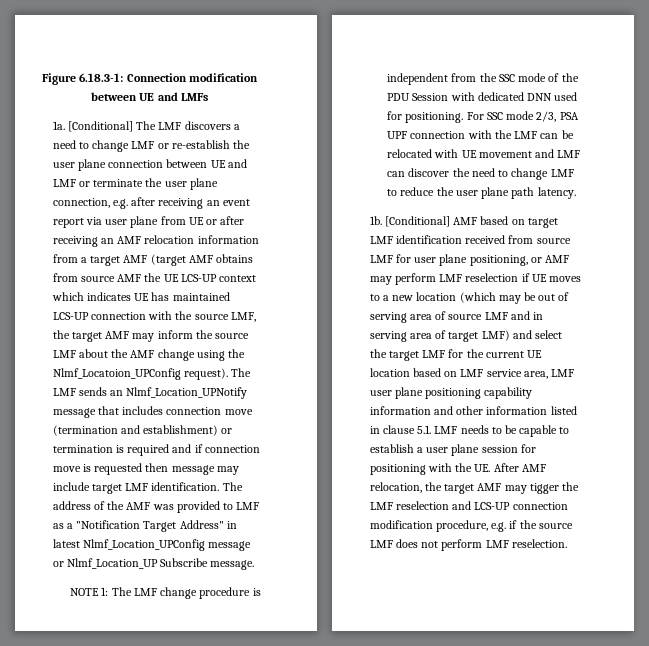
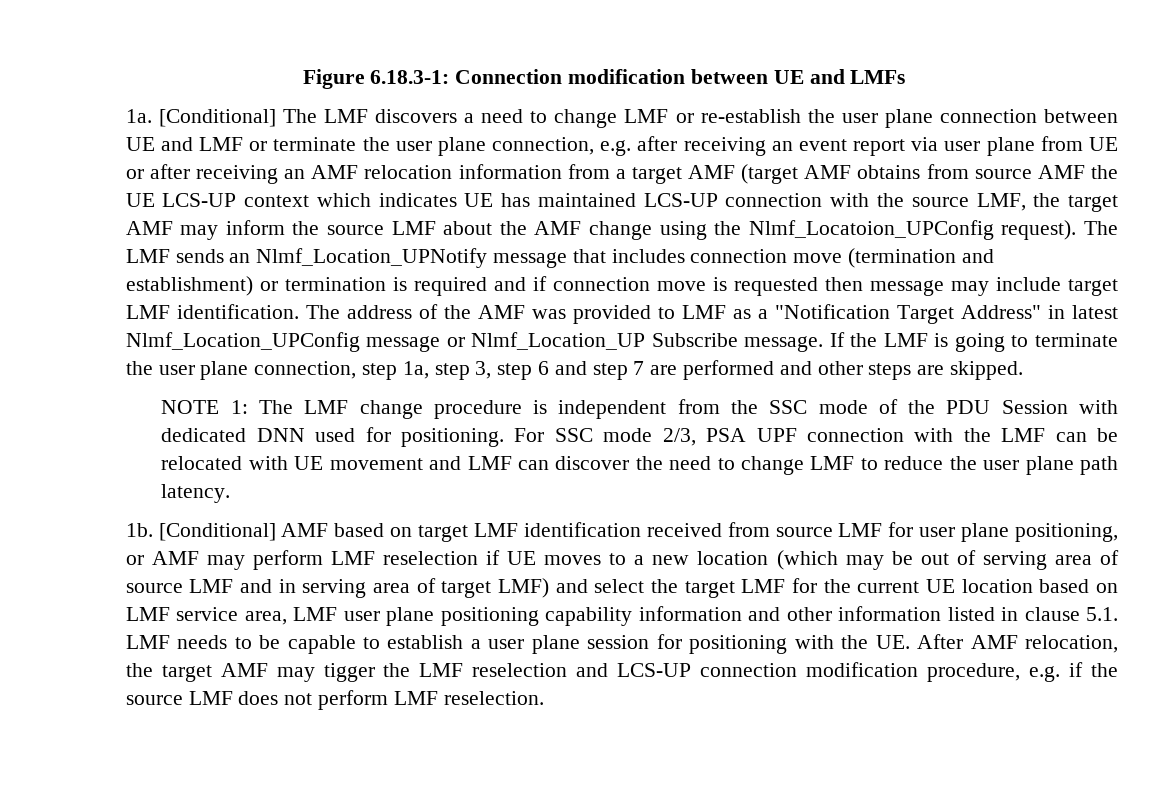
(255, 565) none -> [829,332,1118,352] [125,360,1024,380] If the LMF is going to terminate the user plane connection, step 1a, step 3, step 6 and step 7 are performed and other steps are skipped.

